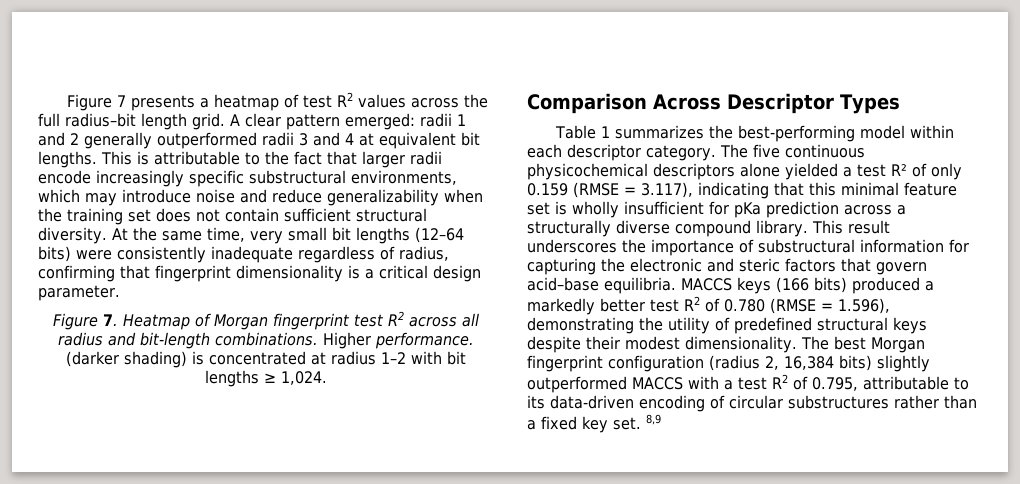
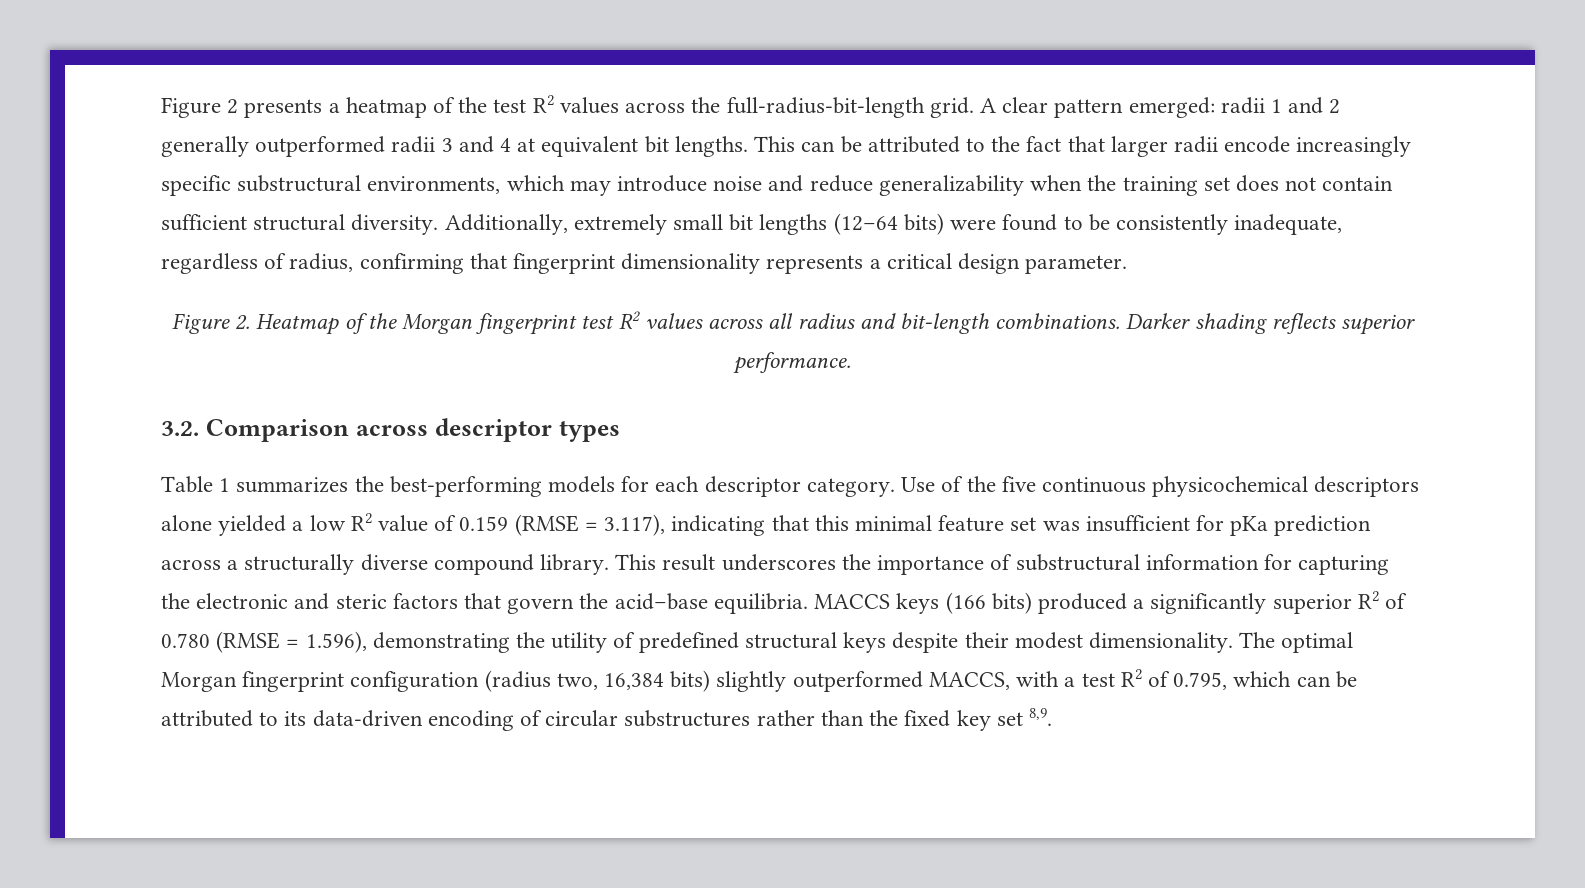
[67,94,127,111] Figure 7 -> [161,97,239,118] Figure 2
(300, 101) none -> [458,97,488,113] the
[38,113,187,130] full radius–bit length -> [726,97,925,118] full-radius-bit-length
[137,151,240,165] is attributable -> [801,136,960,153] can be attributed
[111,227,283,244] At the same time, very -> [444,214,667,235] Additionally, extremely
[117,246,293,263] consistently inadequate -> [1002,214,1343,235] found to be consistently inadequate,
[348,265,360,279] is -> [766,255,864,274] represents
[102,314,118,326] 7. -> [235,315,251,330] 2.
(211, 320) none -> [367,313,397,329] the
(404, 318) none -> [644,313,703,329] values
[322,332,474,349] [65,351,466,368] [204,370,327,387] [527,93,900,114] Higher performance. (darker shading) is concentrated at radius 1–2 with bit lengths ≥ 1,024. // Comparison Across Descriptor Types -> [1126,313,1415,335] [733,352,851,374] [161,418,620,442] Darker shading reflects superior performance. // 3.2. Comparison across descriptor types
[860,125,955,139] model within -> [548,476,650,493] models for
[719,144,748,158] The -> [901,476,996,492] Use of the
[857,163,962,180] test R² of only -> [309,513,457,532] low R2 value of
[555,201,619,218] is wholly -> [1042,521,1080,531] was
(927, 268) none -> [579,593,609,609] the
[527,298,679,315] markedly better test -> [1150,593,1352,614] significantly superior
[833,336,866,350] best -> [1281,632,1354,653] optimal
[765,356,779,370] 2, -> [556,673,598,690] two,
[632,377,683,390] MACCS -> [928,672,1010,690] MACCS,
[863,376,949,390] attributable -> [1233,671,1357,688] [161,710,253,727] which can be attributed
[527,420,536,430] a -> [869,710,899,726] the
[613,414,661,430] set. 8,9 -> [996,708,1052,726] set 8,9.

